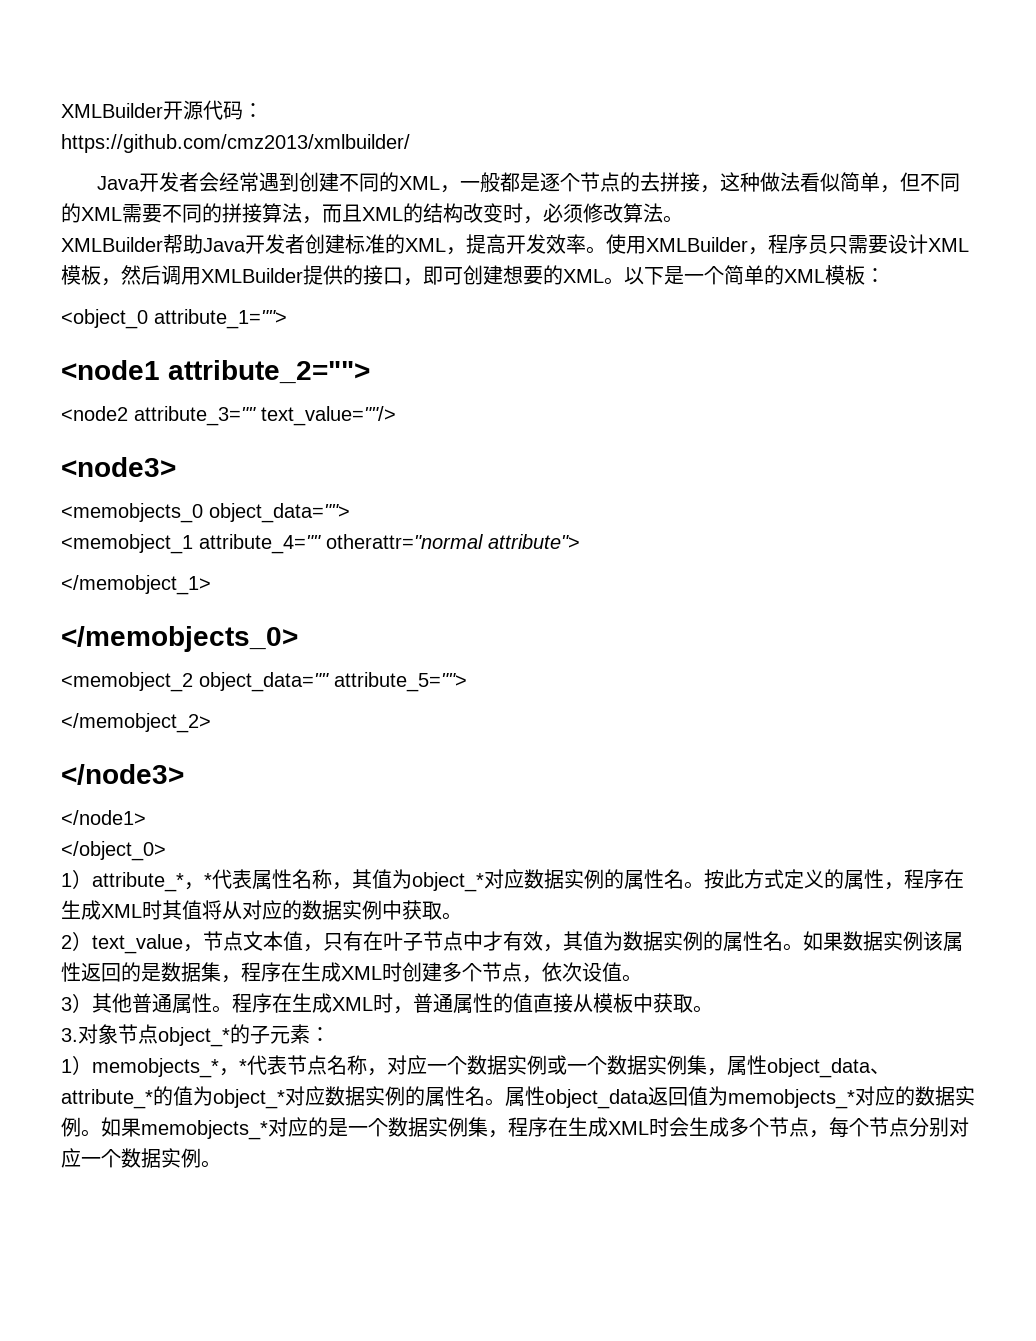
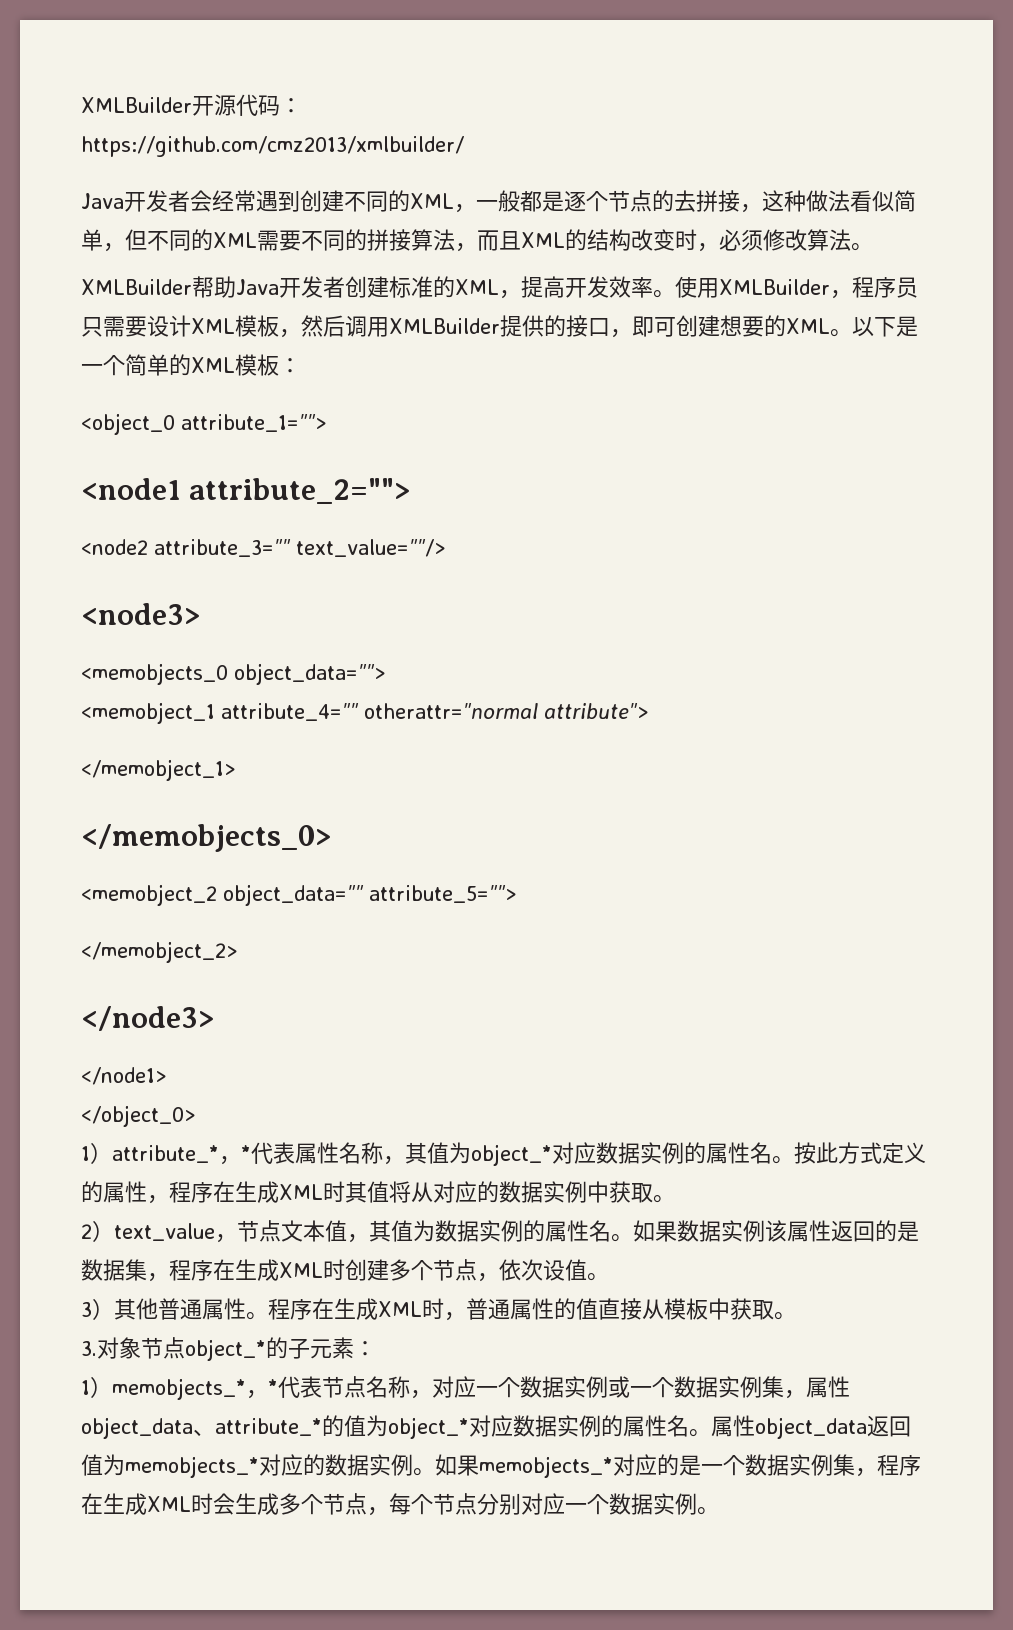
[323,931,563,952] 只有在叶子节点中才有效， -> (369, 1238) none

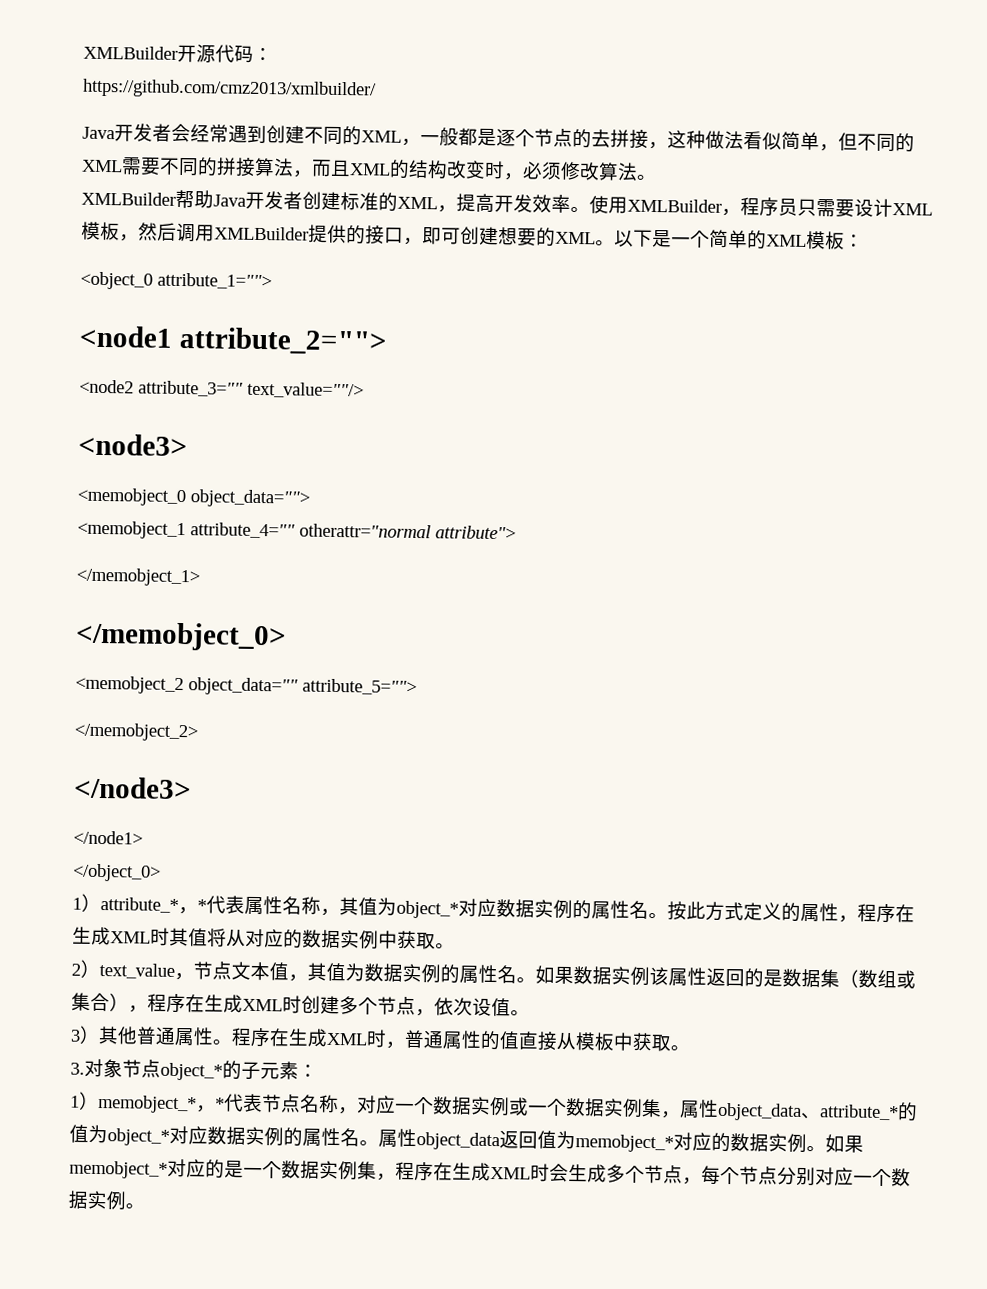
[81,663,228,685] <memobjects_0 -> [77,487,186,507] <memobject_0
[81,824,332,852] </memobjects_0> -> [75,621,287,652] </memobject_0>
(147, 1270) none -> [839,969,916,989] [71,992,129,1012] （数组或集合）
[112,1378,246,1400] memobjects_* -> [98,1095,197,1114] memobject_*
[125,1456,259,1478] memobjects_* -> [575,1134,674,1153] memobject_*
[479,1456,613,1478] memobjects_* -> [69,1160,168,1179] memobject_*

